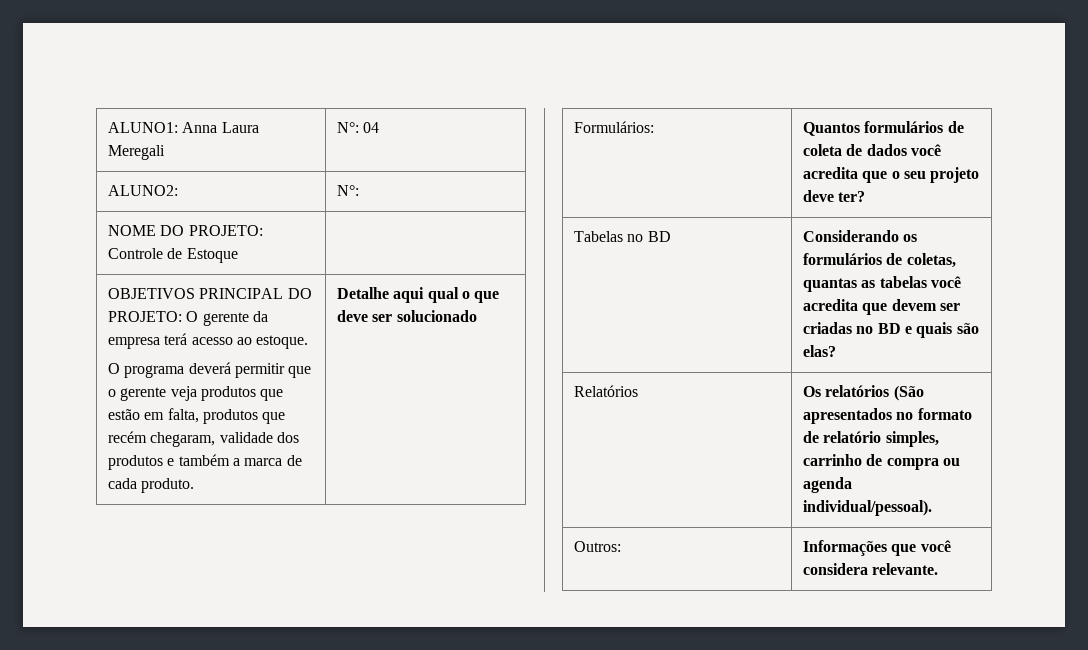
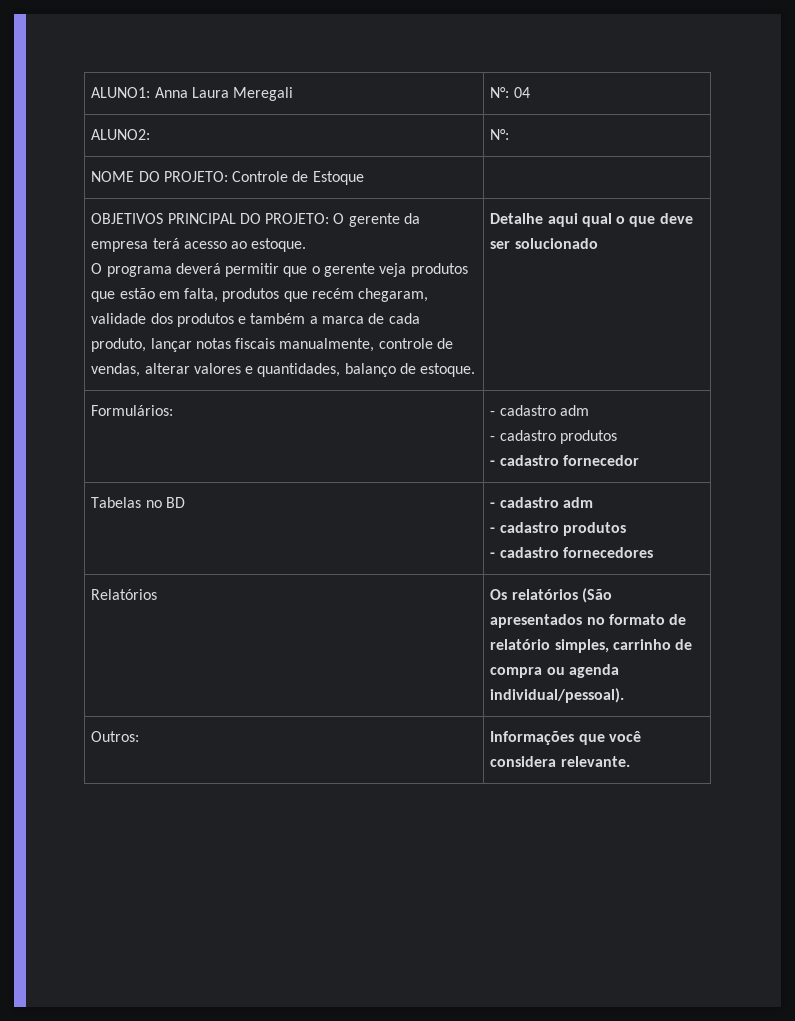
[141,478,195,493] produto. -> [91,338,454,352] [91,363,476,377] produto, lançar notas fiscais manualmente, controle de vendas, alterar valores e quantidades, balanço de estoque.
[802,121,964,136] [802,144,941,156] [802,167,980,183] [802,190,866,202] [573,231,671,242] [802,230,918,242] [802,253,956,268] [802,276,961,292] [802,299,960,315] [802,322,979,338] [802,345,836,357] Quantos formulários de coleta de dados você acredita que o seu projeto deve ter? // Tabelas no BD | Considerando os formulários de coletas, quantas as tabelas você acredita que devem ser criadas no BD e quais são elas? -> [490,405,589,416] [490,430,617,444] [490,455,639,466] [91,497,185,508] [490,497,593,508] [490,522,626,536] [490,547,653,558] - cadastro adm // - cadastro produtos // - cadastro fornecedor // Tabelas no BD | - cadastro adm // - cadastro produtos // - cadastro fornecedores

